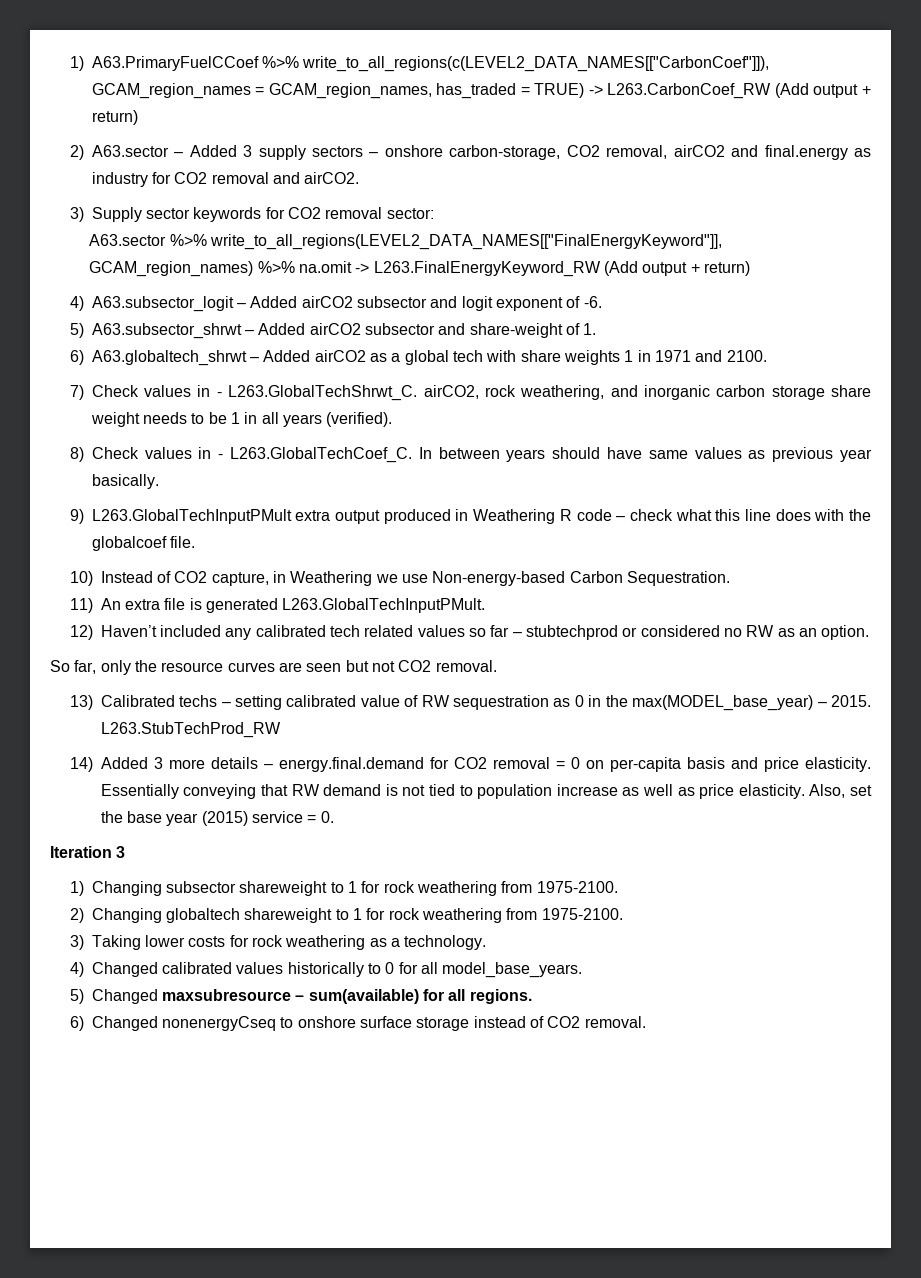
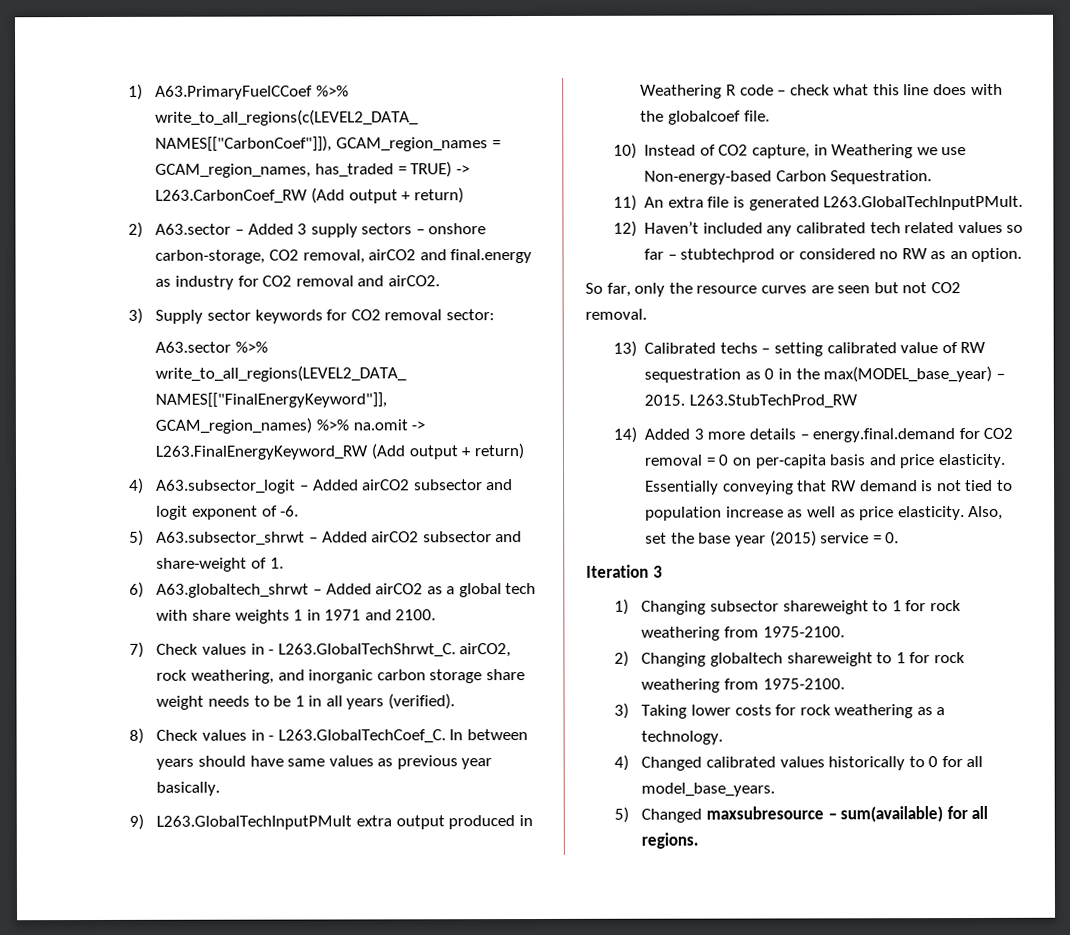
[69,1016,646,1031] // 6) Changed nonenergyCseq to onshore surface storage instead of CO2 removal. -> (700, 840) none

